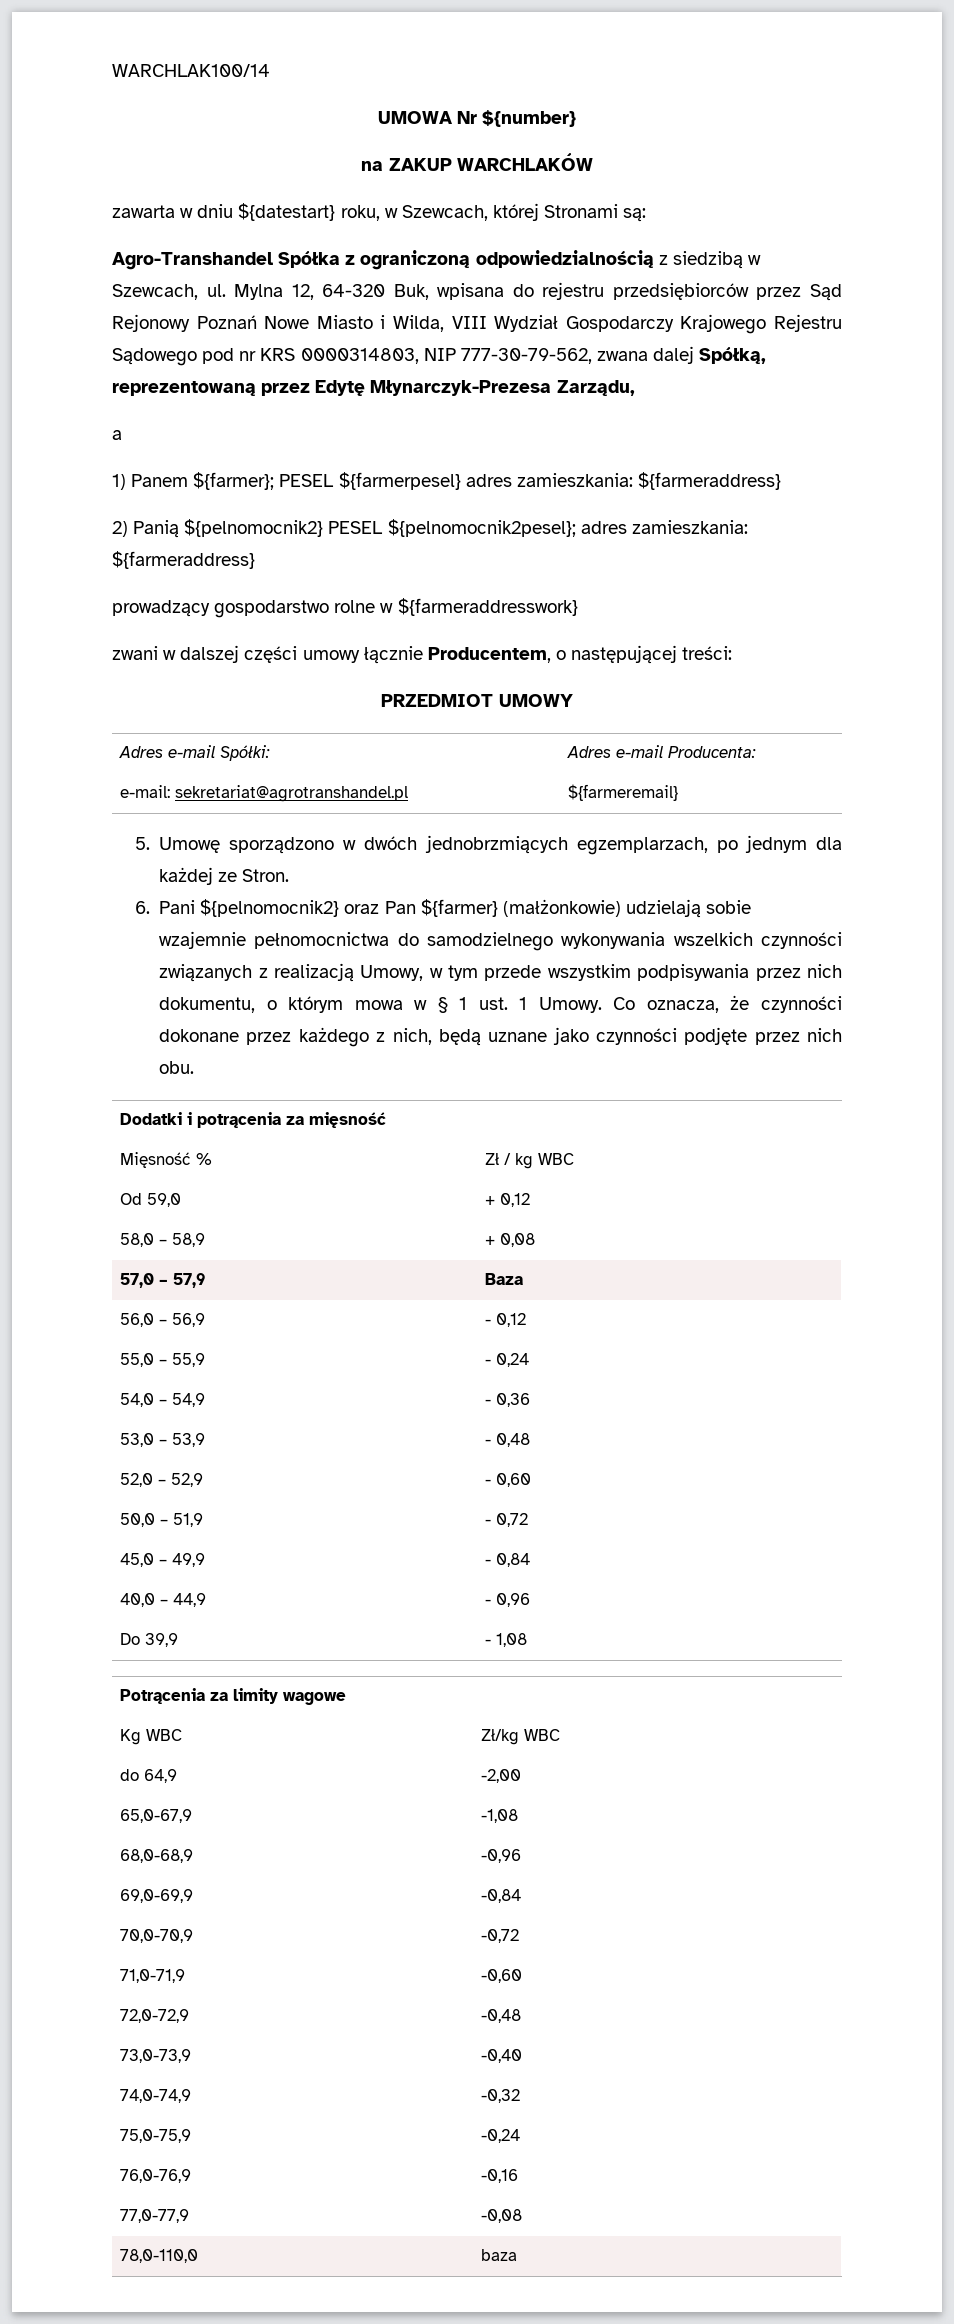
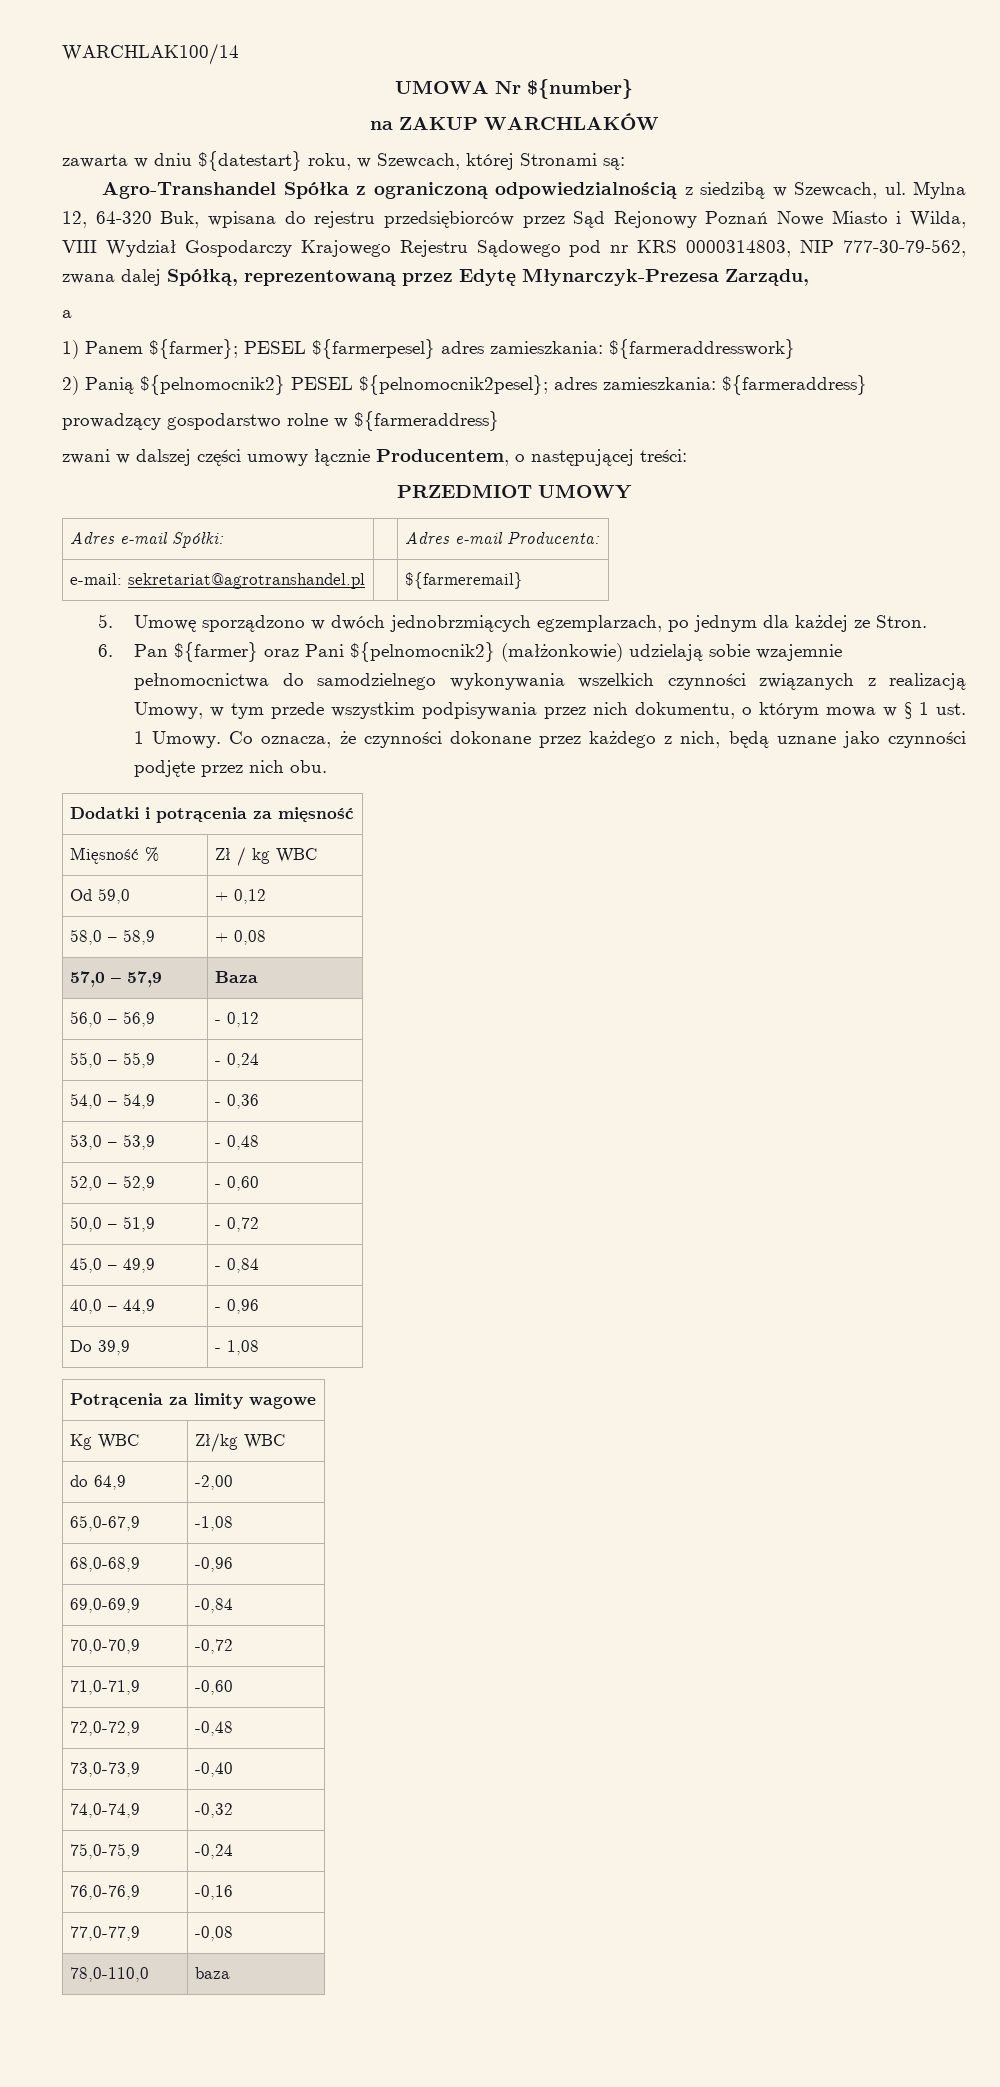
[637,472,781,490] ${farmeraddress} -> [609,339,795,359] ${farmeraddresswork}
[397,598,578,616] ${farmeraddresswork} -> [354,411,499,431] ${farmeraddress}
[159,899,498,917] Pani ${pelnomocnik2} oraz Pan ${farmer} -> [134,642,496,662] Pan ${farmer} oraz Pani ${pelnomocnik2}

